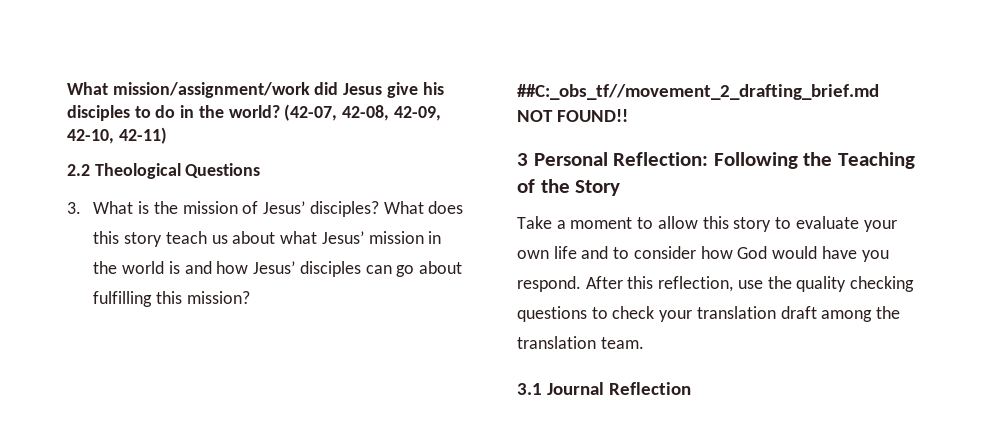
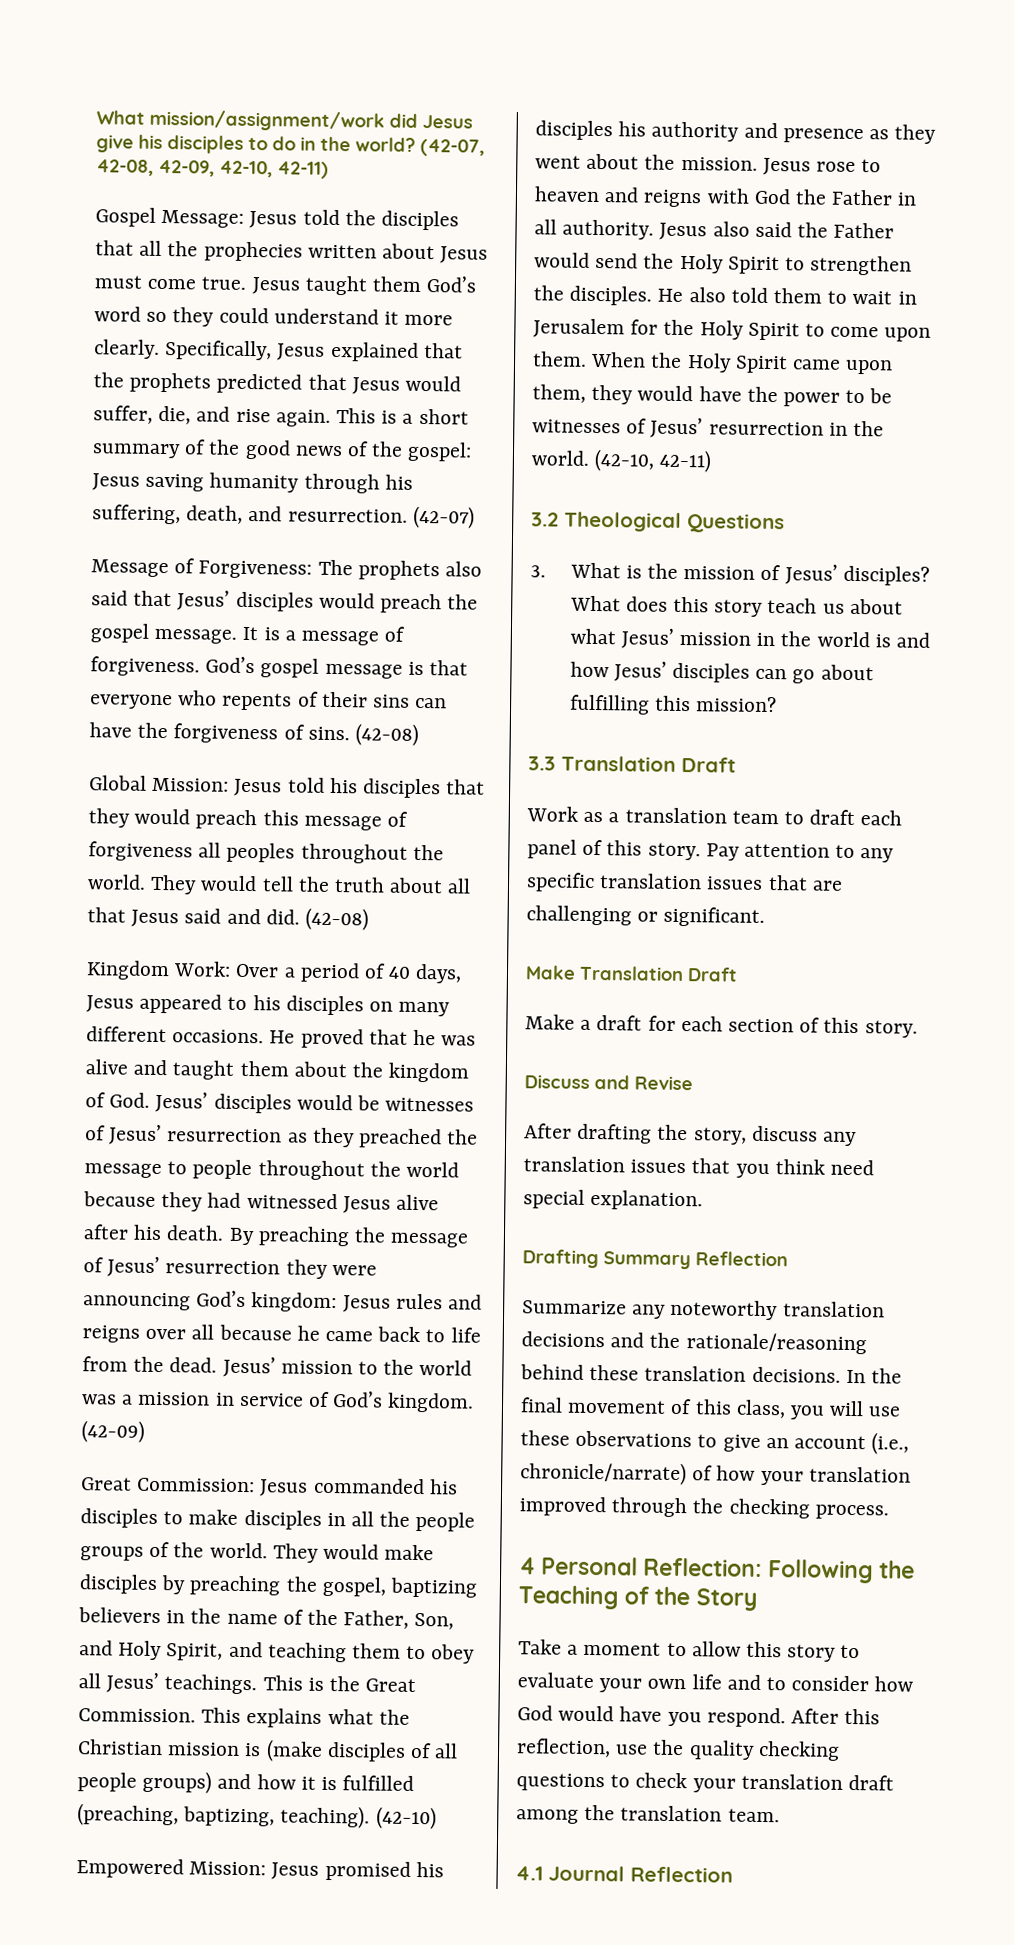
[67,164,90,176] 2.2 -> [95,207,460,231] [95,240,489,264] [94,275,478,296] [94,306,454,327] [94,339,463,362] [93,372,462,395] [93,405,469,427] [92,439,473,462] [92,472,413,494] [92,504,475,529] [91,558,483,581] [91,590,479,614] [90,623,406,646] [90,656,469,679] [90,690,448,711] [89,722,420,746] [89,775,486,799] [88,808,409,831] [88,841,444,864] [87,874,472,895] [87,907,370,931] [86,960,463,984] [86,993,451,1017] [86,1026,477,1049] [85,1059,470,1083] [85,1091,475,1114] [85,1124,479,1149] [84,1159,460,1181] [83,1191,440,1214] [83,1224,469,1248] [83,1256,377,1279] [83,1290,483,1313] [82,1324,481,1343] [82,1356,473,1378] [81,1391,475,1413] [81,1420,145,1443] [81,1477,458,1497] [80,1508,476,1532] [80,1541,435,1563] [79,1574,479,1598] [78,1607,455,1630] [79,1640,476,1664] [78,1672,417,1695] [78,1707,410,1728] [77,1739,459,1762] [77,1770,415,1794] [77,1803,437,1830] [76,1858,444,1881] [535,120,937,144] [535,153,882,176] [534,186,918,208] [534,219,895,241] [534,252,913,276] [533,285,917,306] [533,318,932,342] [532,351,894,375] [532,384,893,407] [532,417,885,439] [531,448,713,473] [531,512,559,527] Gospel Message: Jesus told the disciples that all the prophecies written about Jesus must come true. Jesus taught them God’s word so they could understand it more clearly. Specifically, Jesus explained that the prophets predicted that Jesus would suffer, die, and rise again. This is a short summary of the good news of the gospel: Jesus saving humanity through his suffering, death, and resurrection. (42-07) // Message of Forgiveness: The prophets also said that Jesus’ disciples would preach the gospel message. It is a message of forgiveness. God’s gospel message is that everyone who repents of their sins can have the forgiveness of sins. (42-08) // Global Mission: Jesus told his disciples that they would preach this message of forgiveness all peoples throughout the world. They would tell the truth about all that Jesus said and did. (42-08) // Kingdom Work: Over a period of 40 days, Jesus appeared to his disciples on many different occasions. He proved that he was alive and taught them about the kingdom of God. Jesus’ disciples would be witnesses of Jesus’ resurrection as they preached the message to people throughout the world because they had witnessed Jesus alive after his death. By preaching the message of Jesus’ resurrection they were announcing God’s kingdom: Jesus rules and reigns over all because he came back to life from the dead. Jesus’ mission to the world was a mission in service of God’s kingdom. (42-09) // Great Commission: Jesus commanded his disciples to make disciples in all the people groups of the world. They would make disciples by preaching the gospel, baptizing believers in the name of the Father, Son, and Holy Spirit, and teaching them to obey all Jesus’ teachings. This is the Great Commission. This explains what the Christian mission is (make disciples of all people groups) and how it is fulfilled (preaching, baptizing, teaching). (42-10) // Empowered Mission: Jesus promised his disciples his authority and presence as they went about the mission. Jesus rose to heaven and reigns with God the Father in all authority. Jesus also said the Father would send the Holy Spirit to strengthen the disciples. He also told them to wait in Jerusalem for the Holy Spirit to come upon them. When the Holy Spirit came upon them, they would have the power to be witnesses of Jesus’ resurrection in the world. (42-10, 42-11) // 3.2
[517,84,879,100] [517,109,629,122] [517,153,528,166] ##C:_obs_tf//movement_2_drafting_brief.md NOT FOUND!! // 3 -> [528,755,736,773] [526,806,903,826] [527,839,895,863] [526,872,843,892] [526,905,766,927] [525,965,738,982] [525,1014,918,1038] [524,1074,693,1091] [524,1123,858,1147] [523,1156,875,1179] [523,1189,704,1211] [522,1249,788,1270] [522,1299,885,1321] [521,1331,867,1355] [520,1364,903,1384] [520,1397,902,1420] [520,1430,910,1455] [520,1461,911,1486] [519,1496,889,1520] [519,1557,536,1575] 3.3 Translation Draft // Work as a translation team to draft each panel of this story. Pay attention to any specific translation issues that are challenging or significant. // Make Translation Draft // Make a draft for each section of this story. // Discuss and Revise // After drafting the story, discuss any translation issues that you think need special explanation. // Drafting Summary Reflection // Summarize any noteworthy translation decisions and the rationale/reasoning behind these translation decisions. In the final movement of this class, you will use these observations to give an account (i.e., chronicle/narrate) of how your translation improved through the checking process. // 4
[517,383,542,395] 3.1 -> [515,1866,543,1881] 4.1

